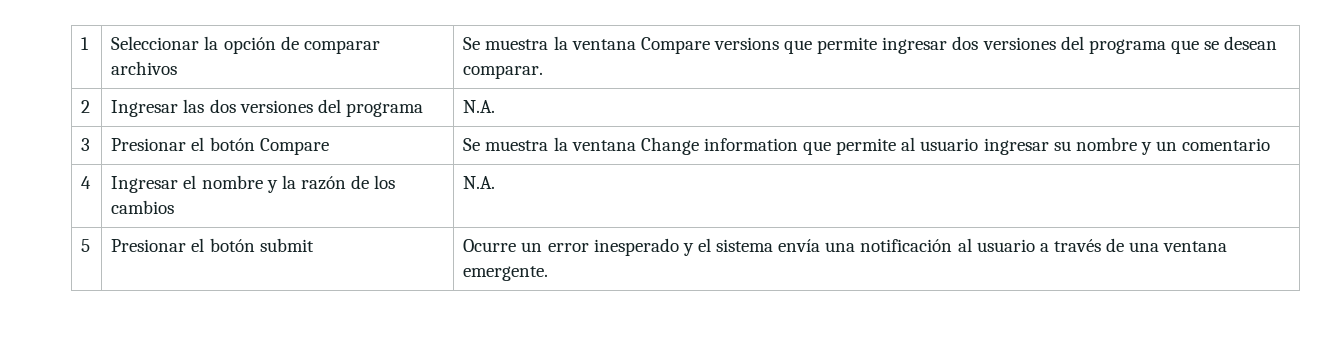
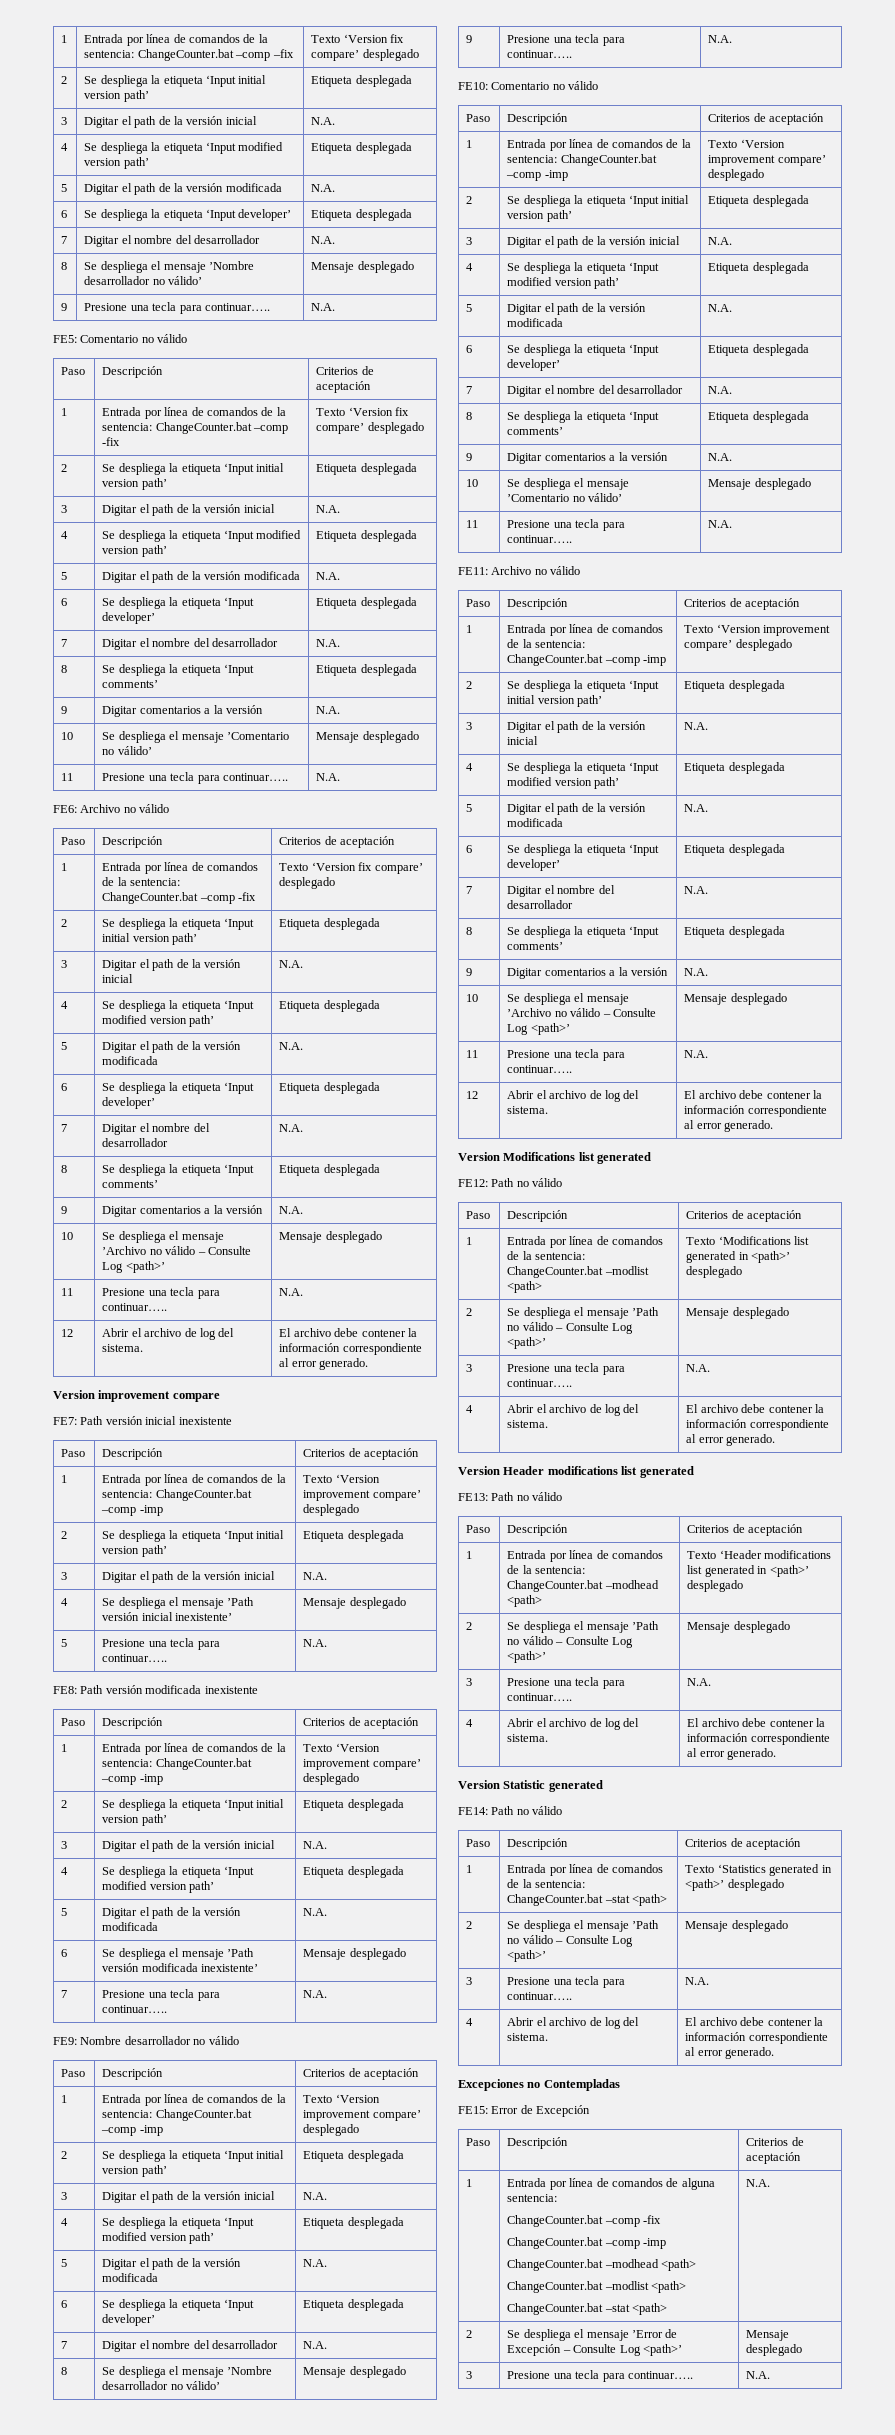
[81,37,90,50] [111,36,380,54] [111,61,178,75] [463,36,1278,54] [463,65,544,79] [81,100,91,113] [111,99,423,117] [463,100,496,113] [81,138,91,151] [111,137,329,155] [463,137,1271,155] [81,176,92,189] [111,175,396,193] [111,200,175,214] [463,176,496,189] [81,239,91,252] [111,238,314,252] [463,238,1228,256] [463,266,549,281] 1 | Seleccionar la opción de comparar archivos | Se muestra la ventana Compare versions que permite ingresar dos versiones del programa que se desean comparar. // 2 | Ingresar las dos versiones del programa | N.A. // 3 | Presionar el botón Compare | Se muestra la ventana Change information que permite al usuario ingresar su nombre y un comentario // 4 | Ingresar el nombre y la razón de los cambios | N.A. // 5 | Presionar el botón submit | Ocurre un error inesperado y el sistema envía una notificación al usuario a través de una ventana emergente. -> [61,35,68,43] [84,34,268,46] [84,49,294,61] [311,34,405,43] [311,49,419,61] [61,76,68,84] [84,75,267,87] [84,90,149,102] [311,75,412,87] [61,117,68,125] [84,116,257,128] [311,117,336,125] [61,143,69,151] [84,142,284,154] [84,157,149,169] [311,142,412,154] [61,184,68,192] [84,183,282,195] [311,184,336,192] [61,210,68,218] [84,209,292,221] [311,209,412,221] [61,236,68,244] [84,235,260,247] [311,236,336,244] [61,262,68,270] [84,261,254,273] [84,276,203,285] [311,261,414,273] [61,303,68,311] [84,302,270,314] [311,303,336,311] [53,334,188,343] [61,367,86,375] [102,366,164,378] [316,366,374,375] [316,381,372,393] [61,408,68,416] [102,407,286,419] [102,422,289,434] [102,437,121,446] [316,407,410,416] [316,422,424,434] [61,464,68,472] [102,463,285,475] [102,478,167,490] [316,463,417,475] [61,505,68,513] [102,504,275,516] [316,505,341,513] [61,531,69,539] [102,530,302,542] [102,545,167,557] [316,530,417,542] [61,572,68,580] [102,571,300,583] [316,572,341,580] [61,598,68,606] [102,597,254,609] [102,612,156,624] [316,597,417,609] [61,639,68,647] [102,638,278,650] [316,639,341,647] [61,665,68,673] [102,664,254,676] [102,680,159,688] [316,664,417,676] [61,706,68,714] [102,705,263,717] [316,706,341,714] [61,732,74,740] [102,731,289,743] [102,746,152,755] [316,731,419,743] [61,773,74,781] [102,772,288,784] [316,773,341,781] [53,804,170,813] [61,837,86,845] [102,836,164,848] [279,836,396,848] [61,863,68,871] [102,862,258,874] [102,877,181,886] [102,892,257,904] [279,862,423,874] [279,877,336,889] [61,919,68,927] [102,918,254,930] [102,933,198,945] [279,918,380,930] [61,960,68,968] [102,959,242,971] [102,974,134,983] [279,960,304,968] [61,1001,69,1009] [102,1000,254,1012] [102,1015,215,1027] [279,1000,380,1012] [61,1042,68,1050] [102,1041,242,1053] [102,1056,159,1065] [279,1042,304,1050] [61,1083,68,1091] [102,1082,254,1094] [102,1097,156,1109] [279,1082,380,1094] [61,1124,68,1132] [102,1123,210,1135] [102,1138,169,1147] [279,1124,304,1132] [61,1165,68,1173] [102,1164,254,1176] [102,1180,159,1188] [279,1164,380,1176] [61,1206,68,1214] [102,1205,263,1217] [279,1206,304,1214] [61,1232,74,1240] [102,1231,224,1243] [102,1246,251,1255] [102,1261,165,1273] [279,1231,382,1243] [61,1288,74,1296] [102,1287,220,1299] [102,1303,168,1311] [279,1288,304,1296] [61,1329,74,1337] [102,1328,235,1340] [102,1344,144,1352] [279,1328,417,1337] [279,1343,422,1355] [279,1358,369,1370] [53,1390,220,1402] [53,1416,232,1425] [61,1449,86,1457] [102,1448,164,1460] [303,1448,420,1460] [61,1475,68,1483] [102,1474,286,1486] [102,1489,252,1501] [101,1505,163,1516] [303,1474,380,1483] [303,1490,421,1501] [303,1504,360,1516] [61,1531,68,1539] [102,1530,285,1542] [102,1545,167,1557] [303,1530,404,1542] [61,1572,68,1580] [102,1571,275,1583] [303,1572,328,1580] [61,1598,69,1606] [102,1597,254,1609] [102,1612,233,1621] [303,1597,406,1609] [61,1639,68,1647] [102,1638,220,1650] [102,1654,168,1662] [303,1639,328,1647] [53,1685,258,1694] [61,1718,86,1726] [102,1717,164,1729] [303,1717,420,1729] [61,1744,68,1752] [102,1743,286,1755] [102,1758,252,1770] [101,1774,163,1785] [303,1743,380,1752] [303,1759,421,1770] [303,1773,360,1785] [61,1800,68,1808] [102,1799,285,1811] [102,1814,167,1826] [303,1799,404,1811] [61,1841,68,1849] [102,1840,275,1852] [303,1841,328,1849] [61,1867,69,1875] [102,1866,254,1878] [102,1881,215,1893] [303,1866,404,1878] [61,1908,68,1916] [102,1907,242,1919] [102,1922,159,1931] [303,1908,328,1916] [61,1949,68,1957] [102,1948,254,1960] [102,1963,259,1972] [303,1948,406,1960] [61,1990,68,1998] [102,1989,220,2001] [102,2005,168,2013] [303,1990,328,1998] [53,2036,239,2045] [61,2069,86,2077] [102,2068,164,2080] [303,2068,420,2080] [61,2095,68,2103] [102,2094,286,2106] [102,2109,252,2121] [101,2125,163,2136] [303,2094,380,2103] [303,2110,421,2121] [303,2124,360,2136] [61,2151,68,2159] [102,2150,285,2162] [102,2165,167,2177] [303,2150,404,2162] [61,2192,68,2200] [102,2191,275,2203] [303,2192,328,2200] [61,2218,69,2226] [102,2217,254,2229] [102,2232,215,2244] [303,2217,404,2229] [61,2259,68,2267] [102,2258,242,2270] [102,2273,159,2282] [303,2259,328,2267] [61,2300,68,2308] [102,2299,254,2311] [102,2314,156,2326] [303,2299,404,2311] [61,2341,68,2349] [102,2340,278,2352] [303,2341,328,2349] [61,2367,68,2375] [102,2366,272,2378] [102,2381,221,2390] [303,2366,406,2378] [466,35,473,43] [507,34,625,46] [507,50,573,58] [708,35,733,43] [458,81,599,90] [466,114,491,122] [507,113,569,125] [708,113,825,125] [466,140,473,148] [507,139,691,151] [507,154,657,166] [506,170,568,181] [708,139,785,148] [708,155,826,166] [708,169,765,181] [466,196,473,204] [507,195,690,207] [507,210,572,222] [708,195,809,207] [466,237,473,245] [507,236,680,248] [708,237,733,245] [466,263,474,271] [507,262,659,274] [507,277,620,289] [708,262,809,274] [466,304,473,312] [507,303,647,315] [507,318,564,327] [708,304,733,312] [466,345,473,353] [507,344,659,356] [507,359,561,371] [708,344,809,356] [466,386,473,394] [507,385,683,397] [708,386,733,394] [466,412,473,420] [507,411,659,423] [507,427,564,435] [708,411,809,423] [466,453,473,461] [507,452,668,464] [708,453,733,461] [466,479,479,487] [507,478,629,490] [507,493,623,502] [708,478,811,490] [466,520,479,528] [507,519,625,531] [507,535,573,543] [708,520,733,528] [458,566,581,575] [466,599,491,607] [507,598,569,610] [684,598,801,610] [466,625,473,633] [507,624,663,636] [507,639,586,648] [507,654,667,666] [684,624,831,636] [684,639,792,651] [466,681,473,689] [507,680,659,692] [507,695,603,707] [684,680,785,692] [466,722,473,730] [507,721,647,733] [507,736,539,745] [684,722,709,730] [466,763,474,771] [507,762,659,774] [507,777,620,789] [684,762,785,774] [466,804,473,812] [507,803,647,815] [507,818,564,827] [684,804,709,812] [466,845,473,853] [507,844,659,856] [507,859,561,871] [684,844,785,856] [466,886,473,894] [507,885,615,897] [507,900,574,909] [684,886,709,894] [466,927,473,935] [507,926,659,938] [507,942,564,950] [684,926,785,938] [466,968,473,976] [507,967,668,979] [684,968,709,976] [466,994,479,1002] [507,993,629,1005] [507,1008,656,1017] [507,1023,570,1035] [684,993,787,1005] [466,1050,479,1058] [507,1049,625,1061] [507,1065,573,1073] [684,1050,709,1058] [466,1091,479,1099] [507,1090,640,1102] [507,1106,549,1114] [684,1090,822,1099] [684,1105,827,1117] [684,1120,774,1132] [458,1152,652,1164] [458,1178,563,1187] [466,1211,491,1219] [507,1210,569,1222] [686,1210,803,1222] [466,1237,473,1245] [507,1236,663,1248] [507,1251,586,1260] [507,1266,649,1278] [507,1281,543,1293] [686,1236,810,1245] [686,1251,791,1263] [686,1266,743,1278] [466,1308,473,1316] [507,1307,659,1319] [507,1322,633,1334] [507,1337,547,1349] [686,1307,789,1319] [466,1364,473,1372] [507,1363,625,1375] [507,1379,573,1387] [686,1364,711,1372] [466,1405,474,1413] [507,1404,640,1416] [507,1420,549,1428] [686,1404,824,1413] [686,1419,829,1431] [686,1434,776,1446] [458,1466,694,1478] [458,1492,563,1501] [466,1525,491,1533] [507,1524,569,1536] [687,1524,804,1536] [466,1551,473,1559] [507,1550,663,1562] [507,1565,586,1574] [507,1580,659,1592] [507,1595,543,1607] [687,1550,832,1559] [687,1565,809,1577] [687,1580,744,1592] [466,1622,473,1630] [507,1621,659,1633] [507,1636,633,1648] [507,1651,547,1663] [687,1621,790,1633] [466,1678,473,1686] [507,1677,625,1689] [507,1693,573,1701] [687,1678,712,1686] [466,1719,474,1727] [507,1718,640,1730] [507,1734,549,1742] [687,1718,825,1727] [687,1733,830,1745] [687,1748,777,1760] [458,1780,603,1792] [458,1806,563,1815] [466,1839,491,1847] [507,1838,569,1850] [685,1838,802,1850] [466,1865,473,1873] [507,1864,663,1876] [507,1879,586,1888] [507,1894,668,1906] [685,1864,832,1876] [685,1879,784,1891] [466,1921,473,1929] [507,1920,659,1932] [507,1935,633,1947] [507,1950,547,1962] [685,1920,788,1932] [466,1977,473,1985] [507,1976,625,1988] [507,1992,573,2000] [685,1977,710,1985] [466,2018,474,2026] [507,2017,640,2029] [507,2033,549,2041] [685,2017,823,2026] [685,2032,828,2044] [685,2047,775,2059] [458,2079,620,2091] [458,2105,591,2117] [466,2138,491,2146] [507,2137,569,2149] [746,2137,804,2146] [746,2152,802,2164] [466,2179,473,2187] [507,2178,715,2190] [507,2194,558,2202] [507,2215,662,2227] [507,2237,667,2249] [507,2259,697,2271] [507,2281,687,2293] [507,2303,668,2315] [746,2179,771,2187] [466,2330,473,2338] [507,2329,678,2341] [507,2344,682,2356] [746,2330,790,2341] [746,2344,803,2356] [466,2371,473,2379] [507,2370,693,2382] [746,2371,771,2379] 1 | Entrada por línea de comandos de la sentencia: ChangeCounter.bat –comp –fix | Texto ‘Version fix compare’ desplegado // 2 | Se despliega la etiqueta ‘Input initial version path’ | Etiqueta desplegada // 3 | Digitar el path de la versión inicial | N.A. // 4 | Se despliega la etiqueta ‘Input modified version path’ | Etiqueta desplegada // 5 | Digitar el path de la versión modificada | N.A. // 6 | Se despliega la etiqueta ‘Input developer’ | Etiqueta desplegada // 7 | Digitar el nombre del desarrollador | N.A. // 8 | Se despliega el mensaje ’Nombre desarrollador no válido’ | Mensaje desplegado // 9 | Presione una tecla para continuar….. | N.A. // FE5: Comentario no válido // Paso | Descripción | Criterios de aceptación // 1 | Entrada por línea de comandos de la sentencia: ChangeCounter.bat –comp -fix | Texto ‘Version fix compare’ desplegado // 2 | Se despliega la etiqueta ‘Input initial version path’ | Etiqueta desplegada // 3 | Digitar el path de la versión inicial | N.A. // 4 | Se despliega la etiqueta ‘Input modified version path’ | Etiqueta desplegada // 5 | Digitar el path de la versión modificada | N.A. // 6 | Se despliega la etiqueta ‘Input developer’ | Etiqueta desplegada // 7 | Digitar el nombre del desarrollador | N.A. // 8 | Se despliega la etiqueta ‘Input comments’ | Etiqueta desplegada // 9 | Digitar comentarios a la versión | N.A. // 10 | Se despliega el mensaje ’Comentario no válido’ | Mensaje desplegado // 11 | Presione una tecla para continuar….. | N.A. // FE6: Archivo no válido // Paso | Descripción | Criterios de aceptación // 1 | Entrada por línea de comandos de la sentencia: ChangeCounter.bat –comp -fix | Texto ‘Version fix compare’ desplegado // 2 | Se despliega la etiqueta ‘Input initial version path’ | Etiqueta desplegada // 3 | Digitar el path de la versión inicial | N.A. // 4 | Se despliega la etiqueta ‘Input modified version path’ | Etiqueta desplegada // 5 | Digitar el path de la versión modificada | N.A. // 6 | Se despliega la etiqueta ‘Input developer’ | Etiqueta desplegada // 7 | Digitar el nombre del desarrollador | N.A. // 8 | Se despliega la etiqueta ‘Input comments’ | Etiqueta desplegada // 9 | Digitar comentarios a la versión | N.A. // 10 | Se despliega el mensaje ’Archivo no válido – Consulte Log <path>’ | Mensaje desplegado // 11 | Presione una tecla para continuar….. | N.A. // 12 | Abrir el archivo de log del sistema. | El archivo debe contener la información correspondiente al error generado. // Version improvement compare // FE7: Path versión inicial inexistente // Paso | Descripción | Criterios de aceptación // 1 | Entrada por línea de comandos de la sentencia: ChangeCounter.bat –comp -imp | Texto ‘Version improvement compare’ desplegado // 2 | Se despliega la etiqueta ‘Input initial version path’ | Etiqueta desplegada // 3 | Digitar el path de la versión inicial | N.A. // 4 | Se despliega el mensaje ’Path versión inicial inexistente’ | Mensaje desplegado // 5 | Presione una tecla para continuar….. | N.A. // FE8: Path versión modificada inexistente // Paso | Descripción | Criterios de aceptación // 1 | Entrada por línea de comandos de la sentencia: ChangeCounter.bat –comp -imp | Texto ‘Version improvement compare’ desplegado // 2 | Se despliega la etiqueta ‘Input initial version path’ | Etiqueta desplegada // 3 | Digitar el path de la versión inicial | N.A. // 4 | Se despliega la etiqueta ‘Input modified version path’ | Etiqueta desplegada // 5 | Digitar el path de la versión modificada | N.A. // 6 | Se despliega el mensaje ’Path versión modificada inexistente’ | Mensaje desplegado // 7 | Presione una tecla para continuar….. | N.A. // FE9: Nombre desarrollador no válido // Paso | Descripción | Criterios de aceptación // 1 | Entrada por línea de comandos de la sentencia: ChangeCounter.bat –comp -imp | Texto ‘Version improvement compare’ desplegado // 2 | Se despliega la etiqueta ‘Input initial version path’ | Etiqueta desplegada // 3 | Digitar el path de la versión inicial | N.A. // 4 | Se despliega la etiqueta ‘Input modified version path’ | Etiqueta desplegada // 5 | Digitar el path de la versión modificada | N.A. // 6 | Se despliega la etiqueta ‘Input developer’ | Etiqueta desplegada // 7 | Digitar el nombre del desarrollador | N.A. // 8 | Se despliega el mensaje ’Nombre desarrollador no válido’ | Mensaje desplegado // 9 | Presione una tecla para continuar….. | N.A. // FE10: Comentario no válido // Paso | Descripción | Criterios de aceptación // 1 | Entrada por línea de comandos de la sentencia: ChangeCounter.bat –comp -imp | Texto ‘Version improvement compare’ desplegado // 2 | Se despliega la etiqueta ‘Input initial version path’ | Etiqueta desplegada // 3 | Digitar el path de la versión inicial | N.A. // 4 | Se despliega la etiqueta ‘Input modified version path’ | Etiqueta desplegada // 5 | Digitar el path de la versión modificada | N.A. // 6 | Se despliega la etiqueta ‘Input developer’ | Etiqueta desplegada // 7 | Digitar el nombre del desarrollador | N.A. // 8 | Se despliega la etiqueta ‘Input comments’ | Etiqueta desplegada // 9 | Digitar comentarios a la versión | N.A. // 10 | Se despliega el mensaje ’Comentario no válido’ | Mensaje desplegado // 11 | Presione una tecla para continuar….. | N.A. // FE11: Archivo no válido // Paso | Descripción | Criterios de aceptación // 1 | Entrada por línea de comandos de la sentencia: ChangeCounter.bat –comp -imp | Texto ‘Version improvement compare’ desplegado // 2 | Se despliega la etiqueta ‘Input initial version path’ | Etiqueta desplegada // 3 | Digitar el path de la versión inicial | N.A. // 4 | Se despliega la etiqueta ‘Input modified version path’ | Etiqueta desplegada // 5 | Digitar el path de la versión modificada | N.A. // 6 | Se despliega la etiqueta ‘Input developer’ | Etiqueta desplegada // 7 | Digitar el nombre del desarrollador | N.A. // 8 | Se despliega la etiqueta ‘Input comments’ | Etiqueta desplegada // 9 | Digitar comentarios a la versión | N.A. // 10 | Se despliega el mensaje ’Archivo no válido – Consulte Log <path>’ | Mensaje desplegado // 11 | Presione una tecla para continuar….. | N.A. // 12 | Abrir el archivo de log del sistema. | El archivo debe contener la información correspondiente al error generado. // Version Modifications list generated // FE12: Path no válido // Paso | Descripción | Criterios de aceptación // 1 | Entrada por línea de comandos de la sentencia: ChangeCounter.bat –modlist <path> | Texto ‘Modifications list generated in <path>’ desplegado // 2 | Se despliega el mensaje ’Path no válido – Consulte Log <path>’ | Mensaje desplegado // 3 | Presione una tecla para continuar….. | N.A. // 4 | Abrir el archivo de log del sistema. | El archivo debe contener la información correspondiente al error generado. // Version Header modifications list generated // FE13: Path no válido // Paso | Descripción | Criterios de aceptación // 1 | Entrada por línea de comandos de la sentencia: ChangeCounter.bat –modhead <path> | Texto ‘Header modifications list generated in <path>’ desplegado // 2 | Se despliega el mensaje ’Path no válido – Consulte Log <path>’ | Mensaje desplegado // 3 | Presione una tecla para continuar….. | N.A. // 4 | Abrir el archivo de log del sistema. | El archivo debe contener la información correspondiente al error generado. // Version Statistic generated // FE14: Path no válido // Paso | Descripción | Criterios de aceptación // 1 | Entrada por línea de comandos de la sentencia: ChangeCounter.bat –stat <path> | Texto ‘Statistics generated in <path>’ desplegado // 2 | Se despliega el mensaje ’Path no válido – Consulte Log <path>’ | Mensaje desplegado // 3 | Presione una tecla para continuar….. | N.A. // 4 | Abrir el archivo de log del sistema. | El archivo debe contener la información correspondiente al error generado. // Excepciones no Contempladas // FE15: Error de Excepción // Paso | Descripción | Criterios de aceptación // 1 | Entrada por línea de comandos de alguna sentencia: // ChangeCounter.bat –comp -fix // ChangeCounter.bat –comp -imp // ChangeCounter.bat –modhead <path> // ChangeCounter.bat –modlist <path> // ChangeCounter.bat –stat <path> | N.A. // 2 | Se despliega el mensaje ’Error de Excepción – Consulte Log <path>’ | Mensaje desplegado // 3 | Presione una tecla para continuar….. | N.A.

